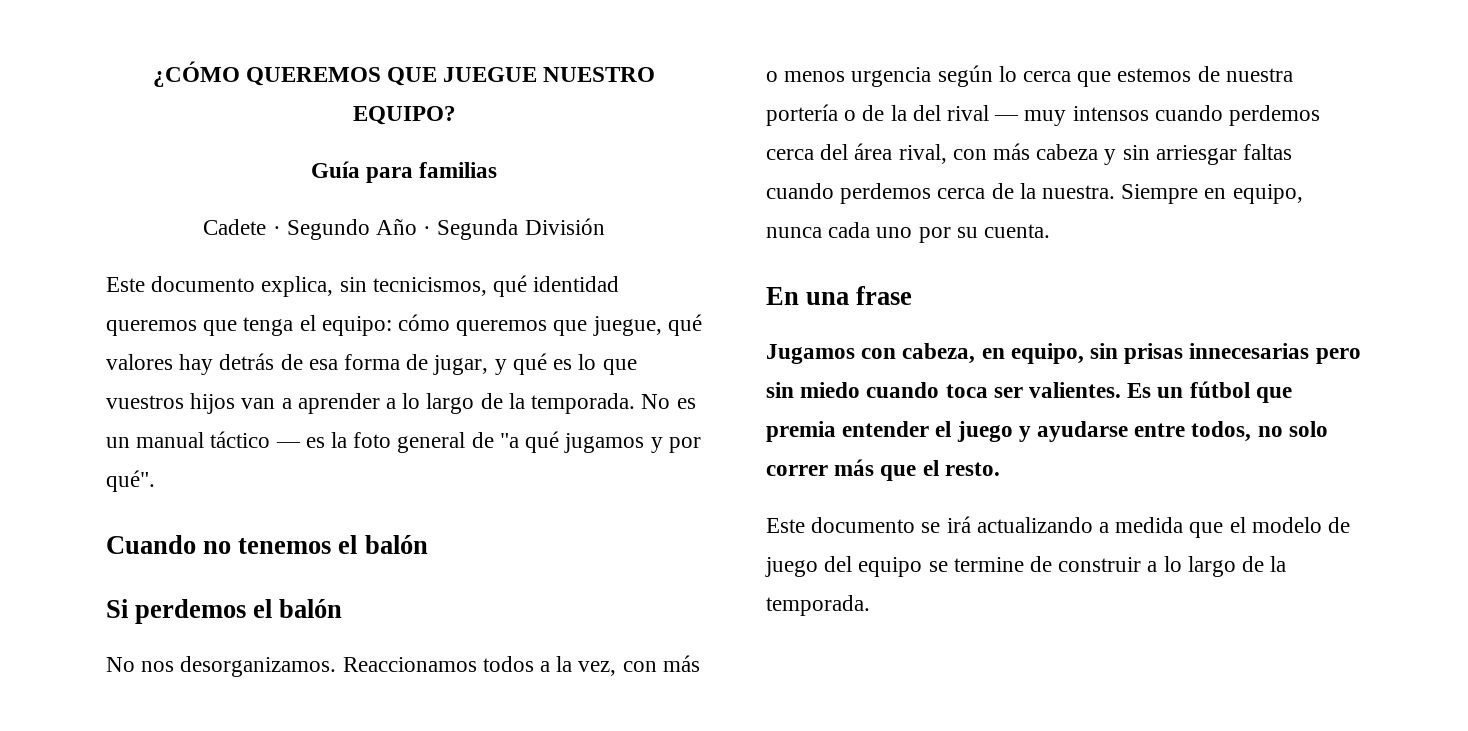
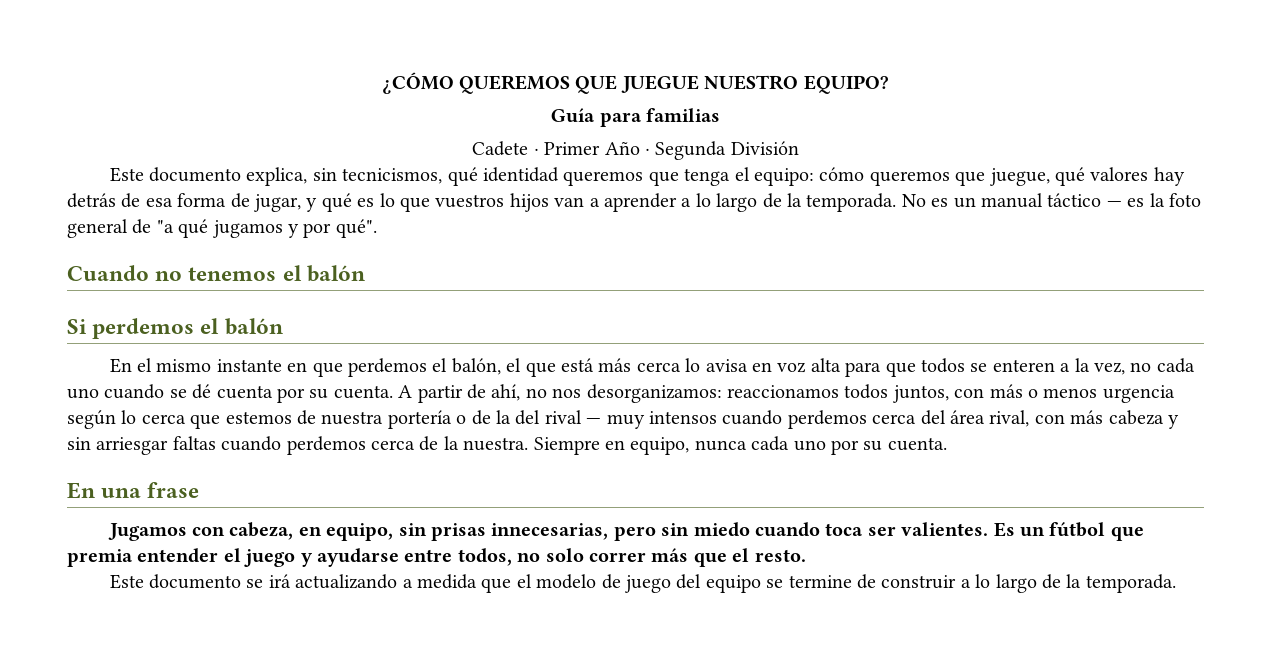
[286,219,370,240] Segundo -> [544,142,601,155] Primer
[106,656,617,677] No nos desorganizamos. Reaccionamos todos a la vez, -> [109,358,1195,377] [67,384,949,403] En el mismo instante en que perdemos el balón, el que está más cerca lo avisa en voz alta para que todos se enteren a la vez, no cada uno cuando se dé cuenta por su cuenta. A partir de ahí, no nos desorganizamos: reaccionamos todos juntos,
[1189,343,1310,359] innecesarias -> [491,523,609,540] innecesarias,

